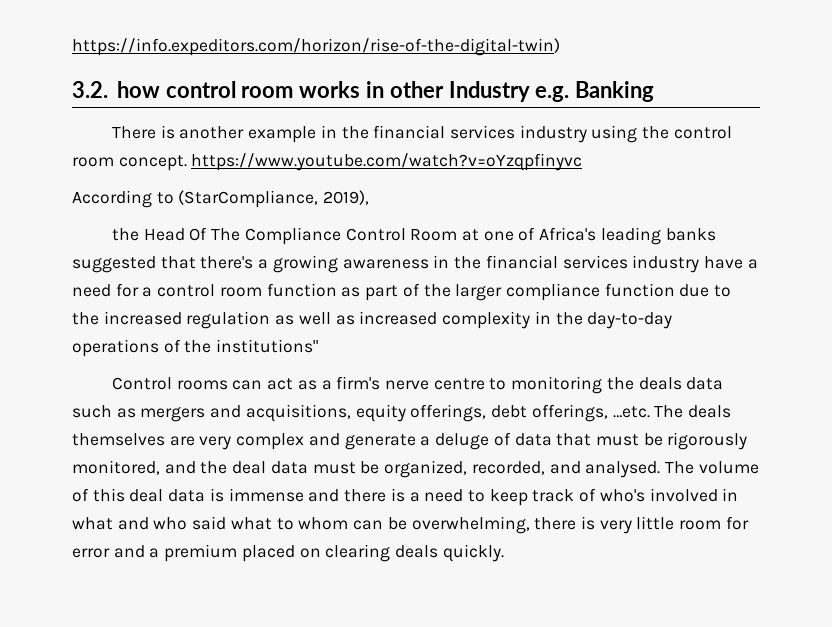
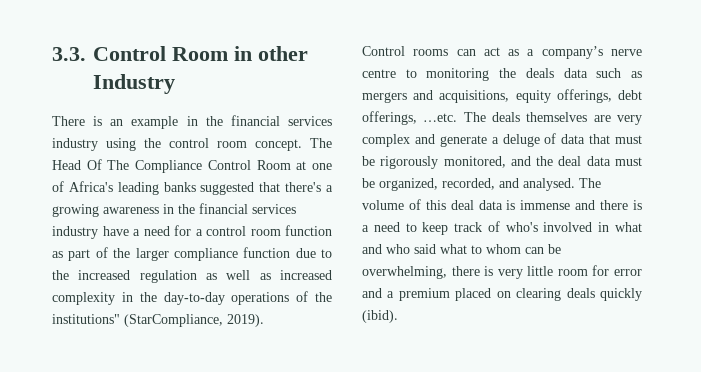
[72,38,560,56] [72,81,361,98] https://info.expeditors.com/horizon/rise-of-the-digital-twin) // 3.2. how control room works -> [52,46,228,61] 3.3. Control Room
[535,81,655,102] e.g. Banking -> (175, 84) none
[179,126,245,139] another -> [110,119,124,126] an
[191,153,583,171] [72,190,370,208] [111,228,139,241] https://www.youtube.com/watch?v=oYzqpfinyvc // According to (StarCompliance, 2019), // the -> [310,138,332,148] The
(319, 346) none -> [124,314,264,327] (StarCompliance, 2019).
[336,376,381,390] firm's -> [541,46,603,59] company’s
[442,544,504,562] quickly. -> [600,288,642,301] [362,310,398,323] quickly (ibid).

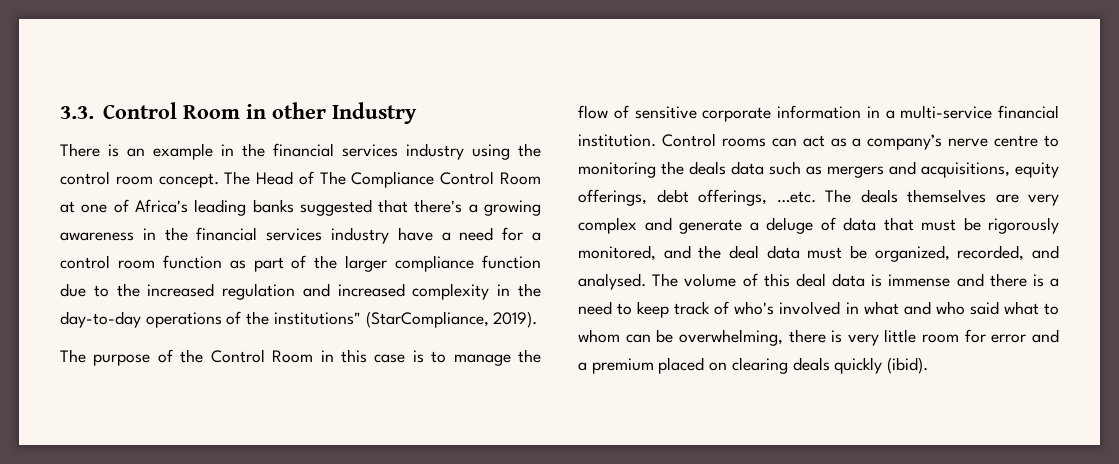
[86,159,102,170] Of -> [298,171,314,185] of
[206,270,271,280] as well as -> [302,283,330,297] and
(264, 320) none -> [60,349,541,366] [578,105,1059,122] [578,134,656,147] The purpose of the Control Room in this case is to manage the flow of sensitive corporate information in a multi-service financial institution.

